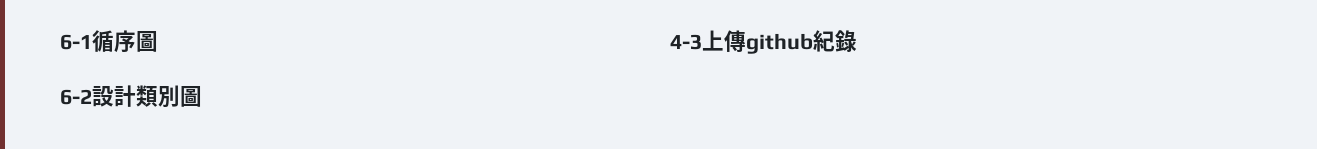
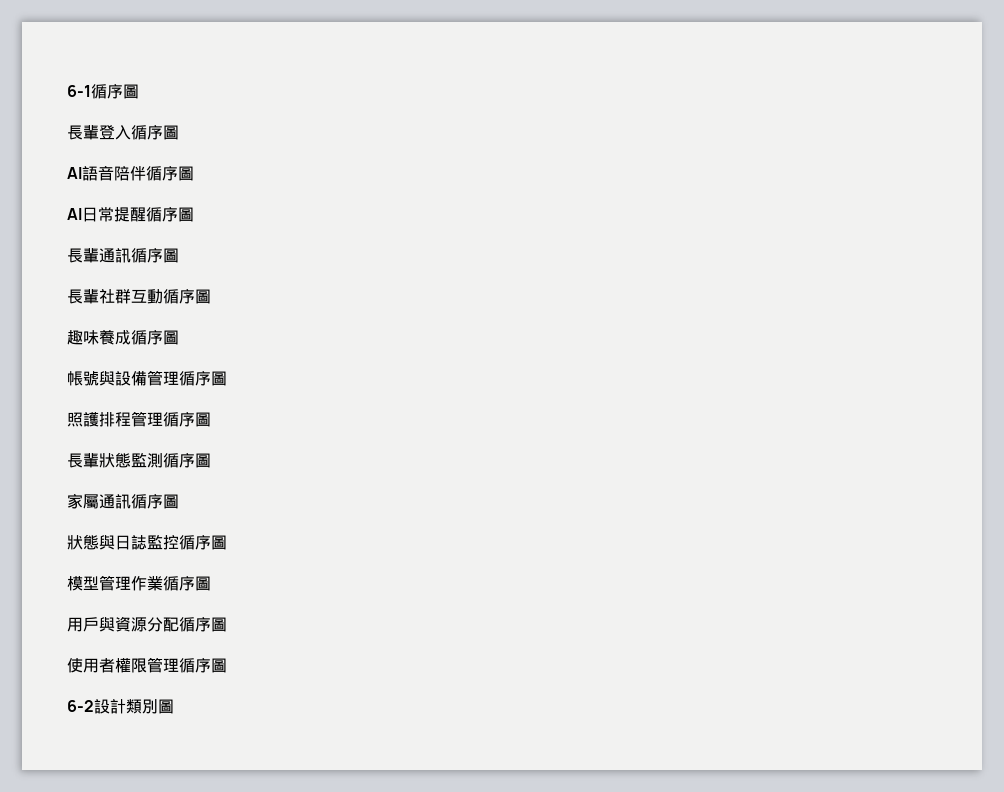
(158, 41) none -> [67,125,179,140] [67,165,194,181] [67,207,194,222] [67,248,179,263] [67,289,211,304] [67,329,179,345] [67,370,227,386] [67,411,211,427] [67,452,211,468] [67,493,179,509] [67,534,227,550] [67,575,211,591] [67,616,227,632] [67,657,227,673] // 長輩登入循序圖 // AI語音陪伴循序圖 // AI日常提醒循序圖 // 長輩通訊循序圖 // 長輩社群互動循序圖 // 趣味養成循序圖 // 帳號與設備管理循序圖 // 照護排程管理循序圖 // 長輩狀態監測循序圖 // 家屬通訊循序圖 // 狀態與日誌監控循序圖 // 模型管理作業循序圖 // 用戶與資源分配循序圖 // 使用者權限管理循序圖
[670,30,857,54] // 4-3上傳github紀錄 -> (174, 706) none

